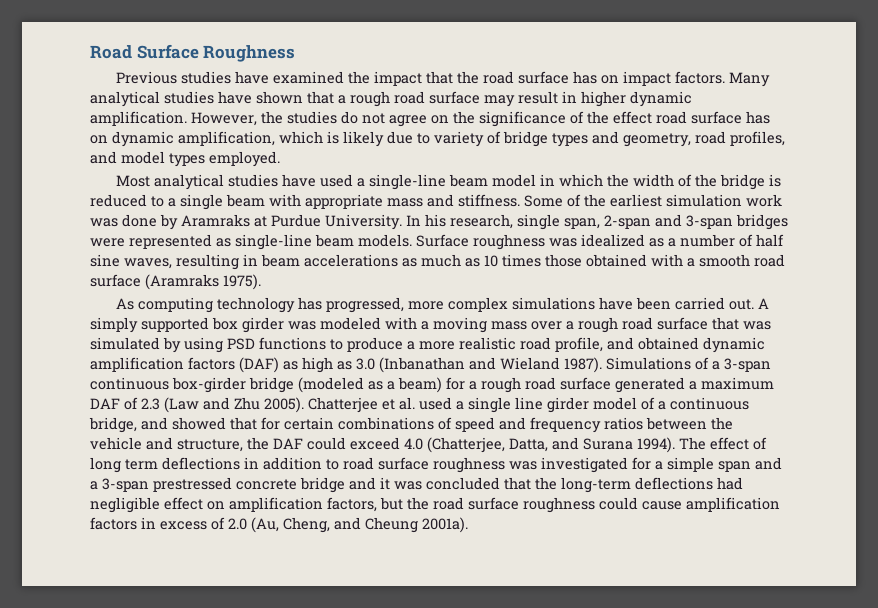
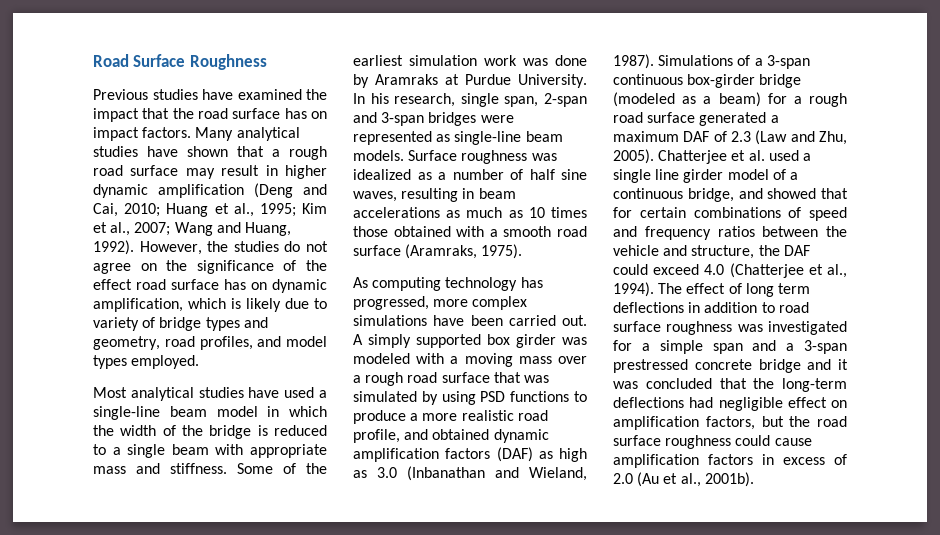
[90,111,187,126] amplification. -> [158,183,327,198] [93,203,327,217] [93,222,291,236] [93,240,134,255] amplification (Deng and Cai, 2010; Huang et al., 1995; Kim et al., 2007; Wang and Huang, 1992).
[145,274,219,290] (Aramraks -> [405,244,478,259] (Aramraks,
[500,357,560,370] Wieland -> [529,467,587,481] Wieland,
[234,397,260,410] Zhu -> [819,131,847,145] Zhu,
[427,437,633,453] (Chatterjee, Datta, and Surana -> [729,263,847,278] (Chatterjee et al.,
[251,517,468,533] (Au, Cheng, and Cheung 2001a). -> [637,472,754,487] (Au et al., 2001b).

